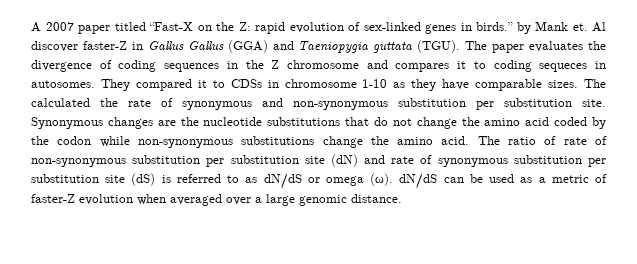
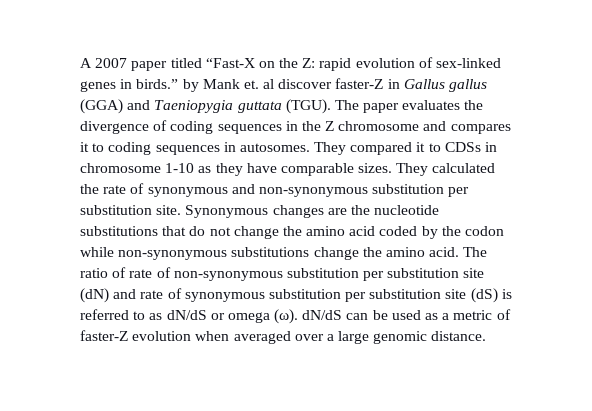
[592,22,606,32] Al -> [263,79,275,89] al
[187,41,224,50] Gallus -> [449,79,488,92] gallus
[539,63,588,72] sequeces -> [155,145,220,155] sequences
[584,79,606,88] The -> [396,163,429,176] They

